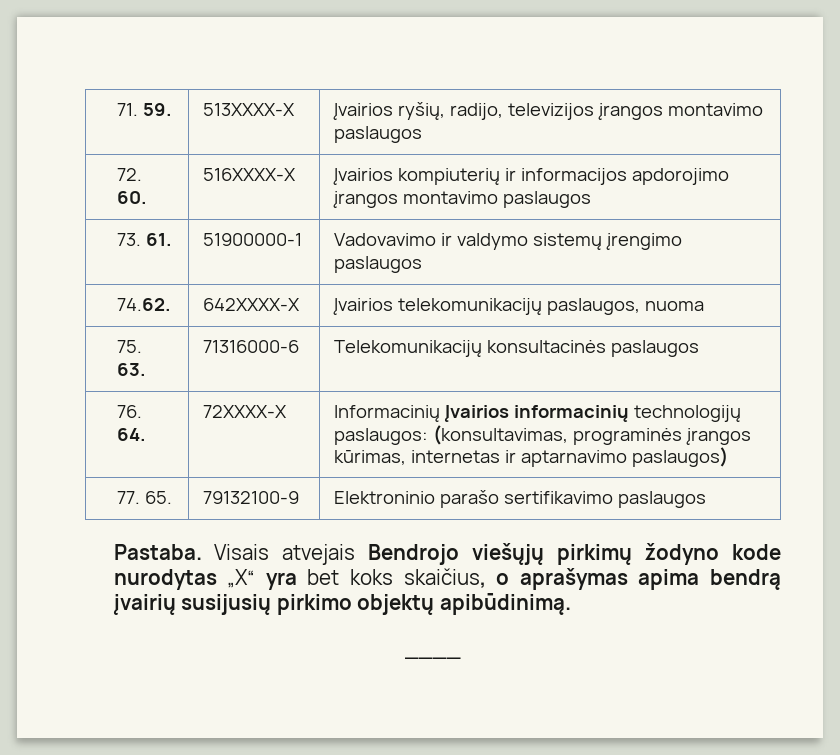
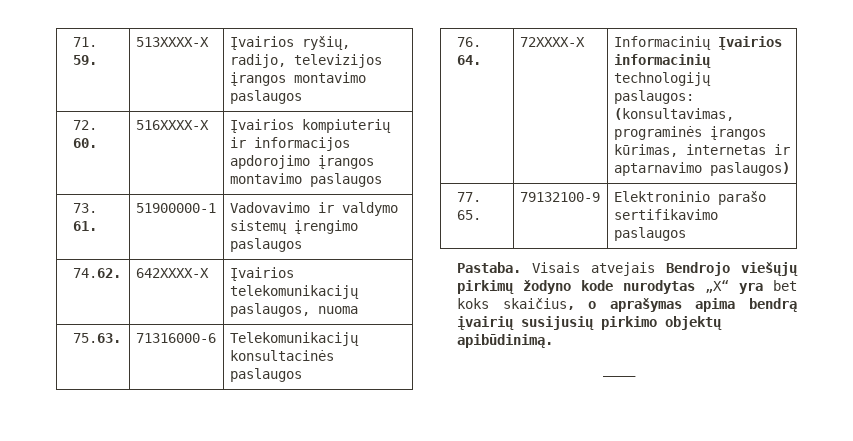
[117,340,143,353] [117,363,147,376] 75. 63. -> [73,333,122,343] 75.63.

